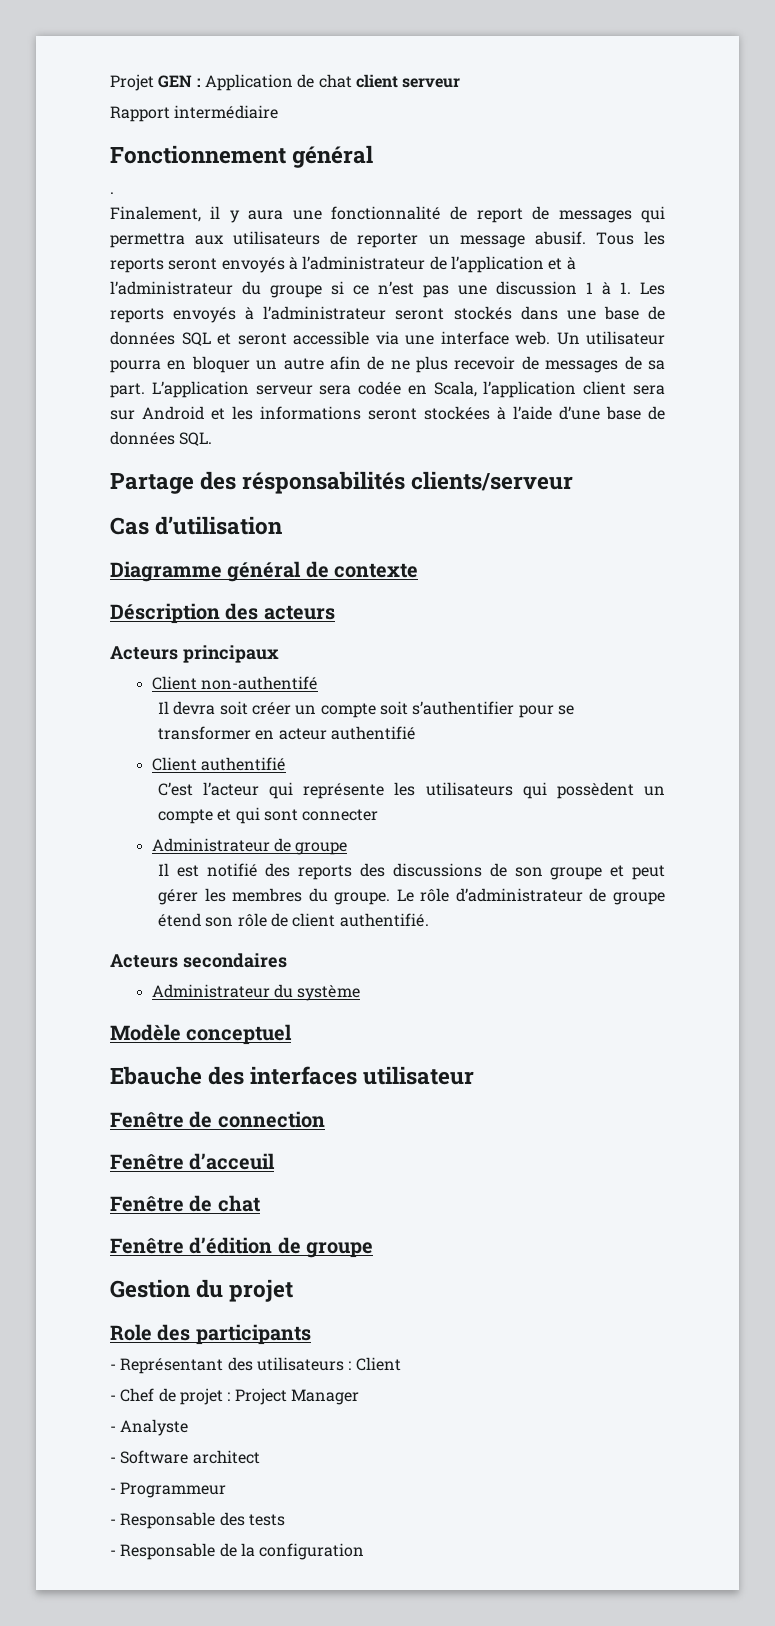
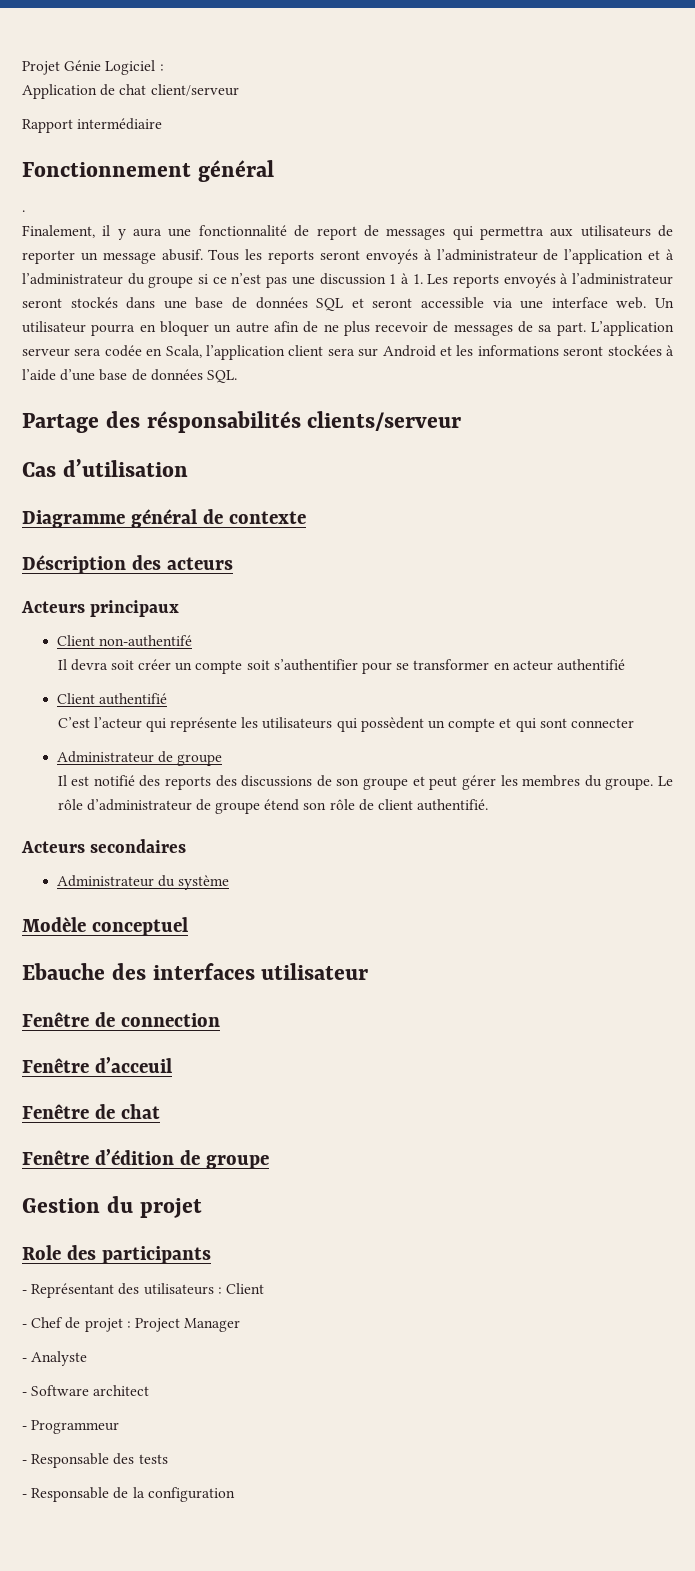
[158,75,201,88] GEN : -> [64,60,164,75] Génie Logiciel : //
[355,74,461,88] client serveur -> [150,84,239,96] client/serveur

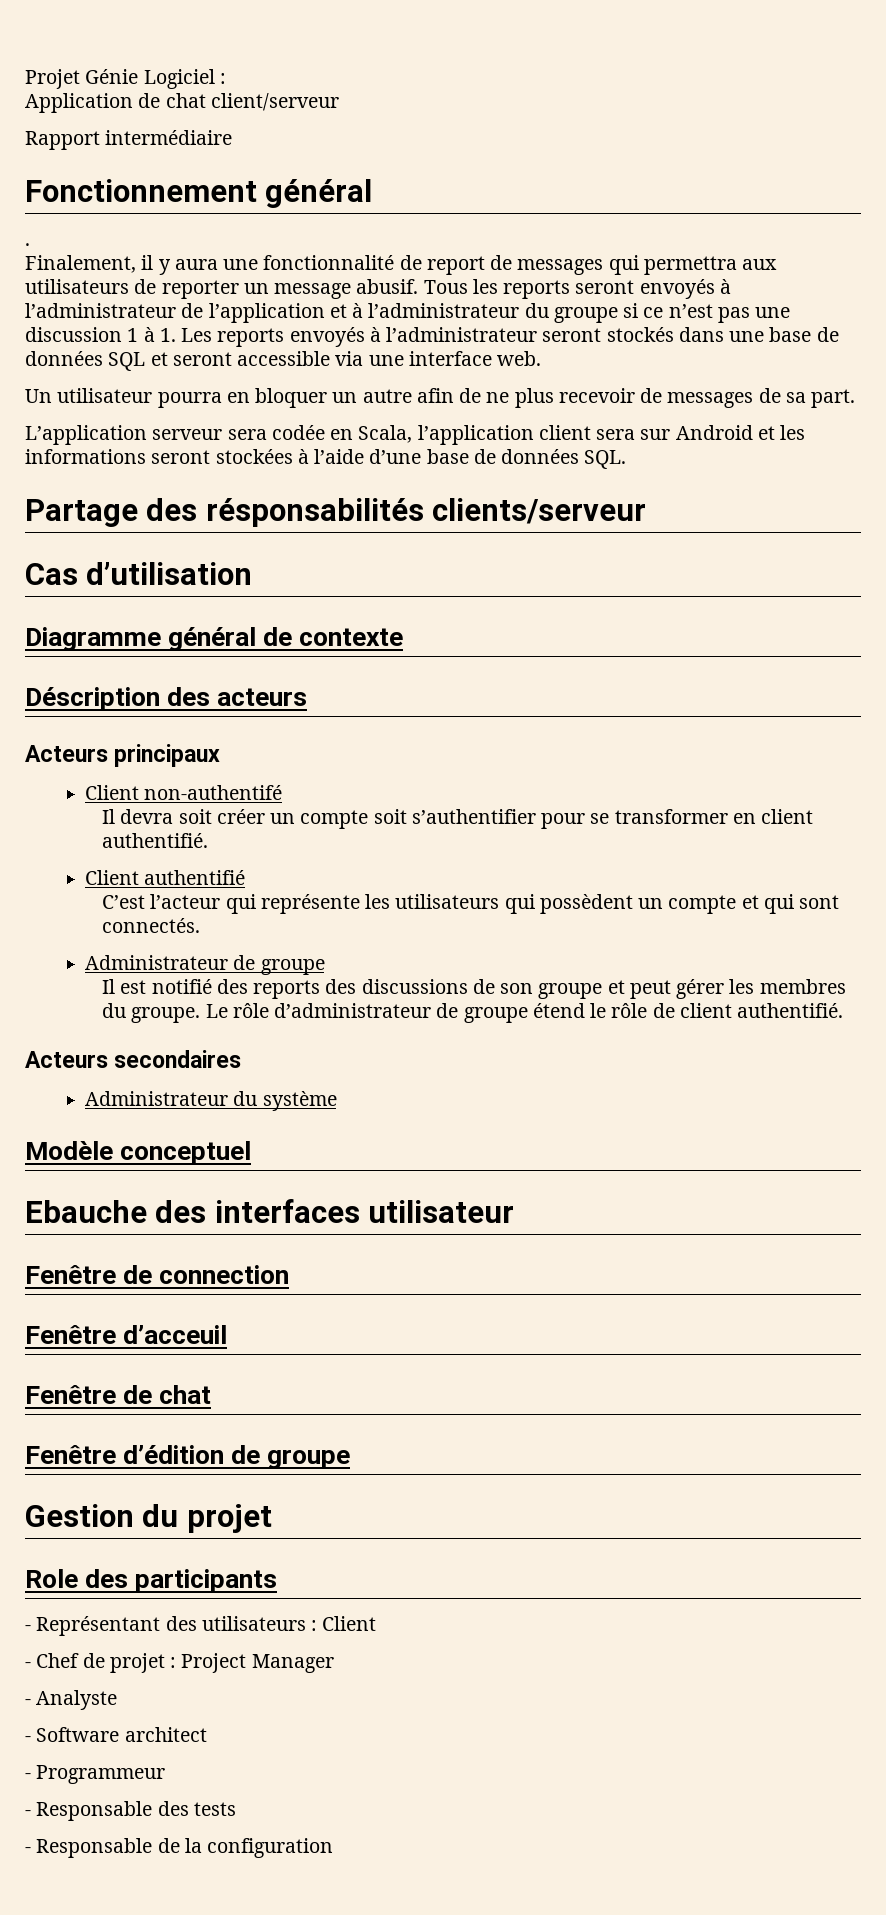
(647, 303) none -> (542, 358) //
(586, 329) none -> (856, 398) //
[512,659,625,671] acteur authentifié -> [761,809,814,824] [102,833,209,848] client authentifié.
[570,718,634,728] connecter -> [102,918,201,933] connectés.
[303,802,327,810] son -> [590,1003,607,1018] le

